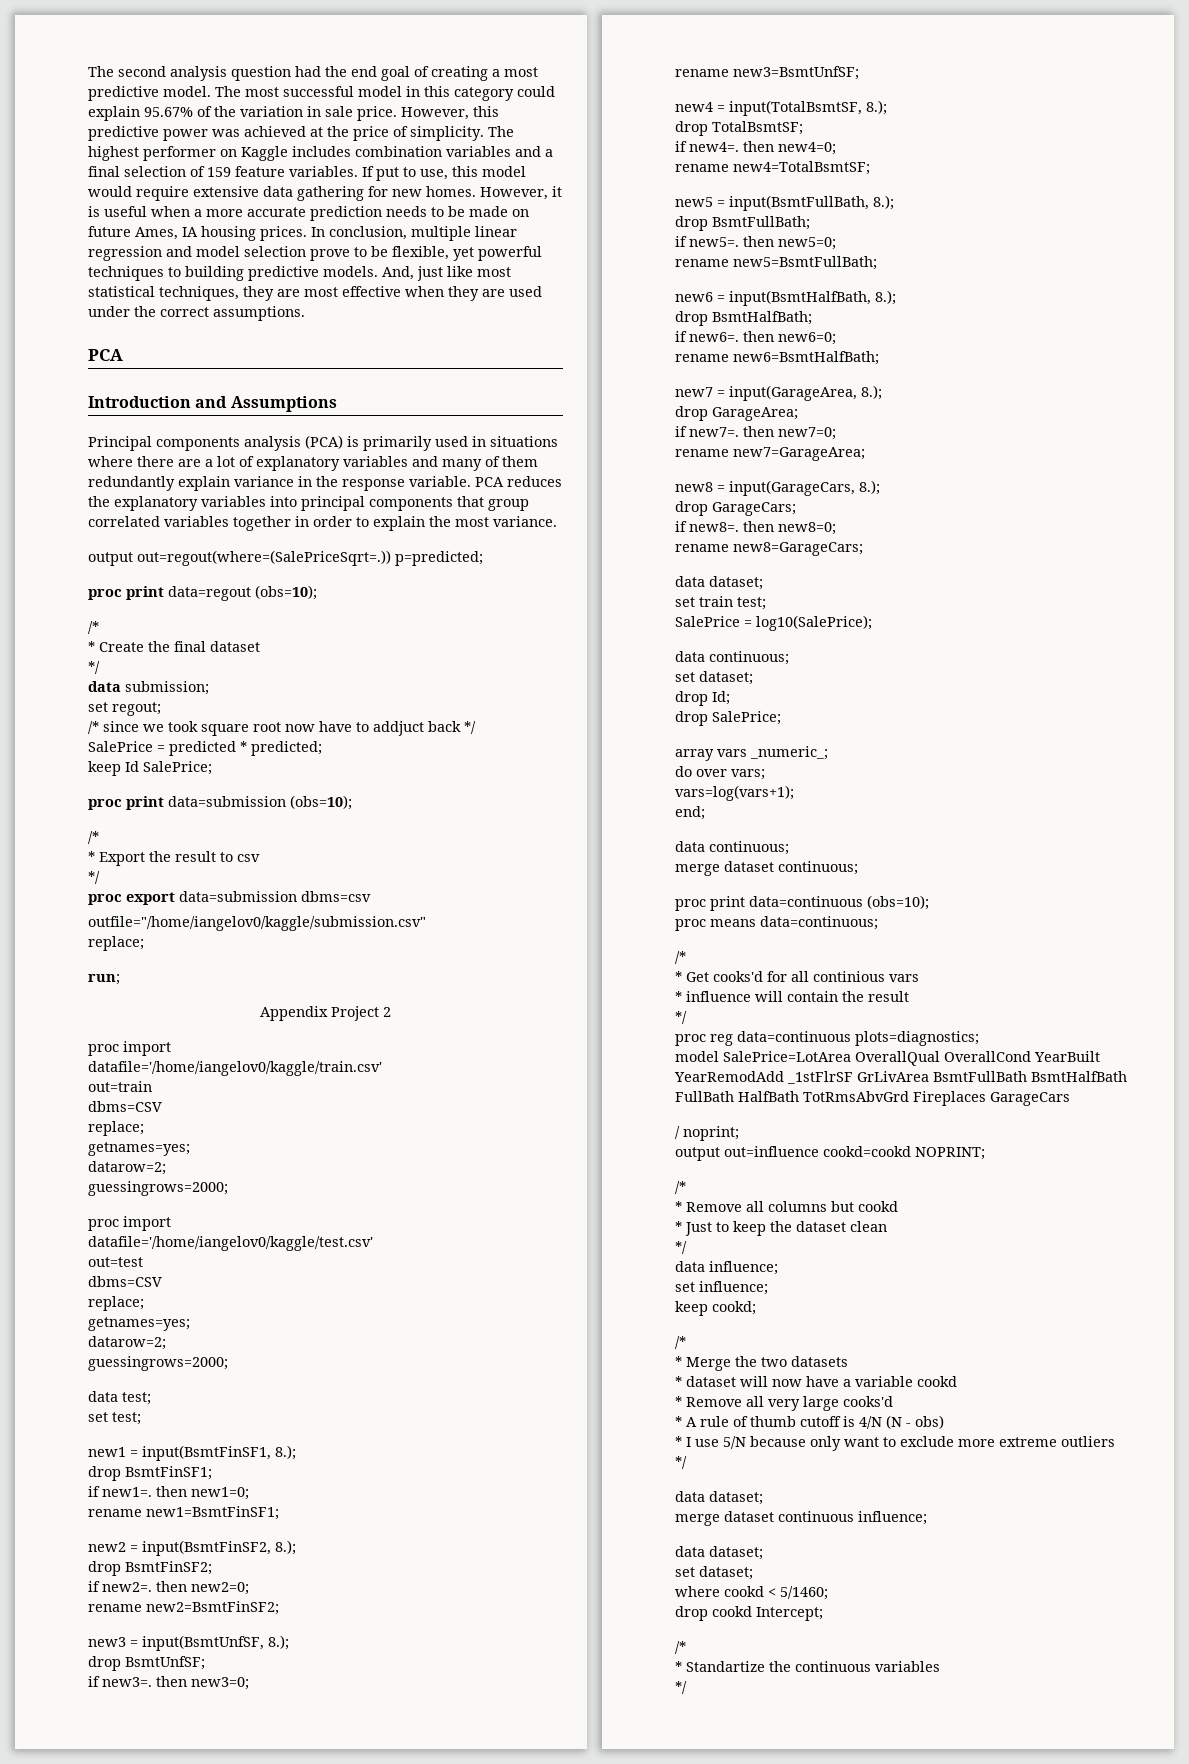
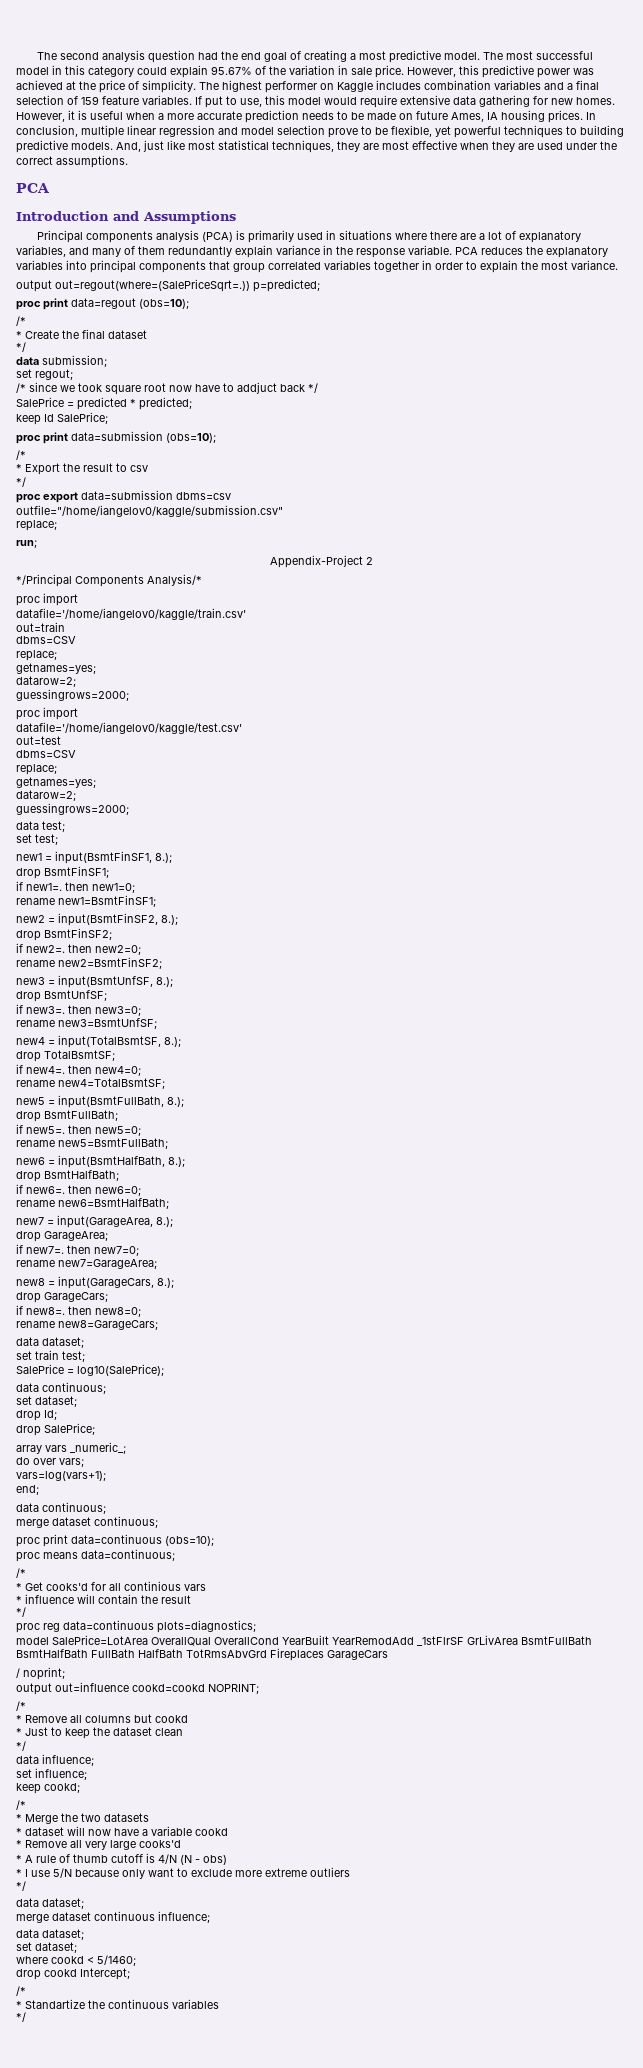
[343,456,408,467] variables -> [16,245,66,257] variables,
[260,1006,379,1021] Appendix Project -> [270,555,363,568] Appendix-Project
(391, 1012) none -> [16,574,202,587] // */Principal Components Analysis/*

